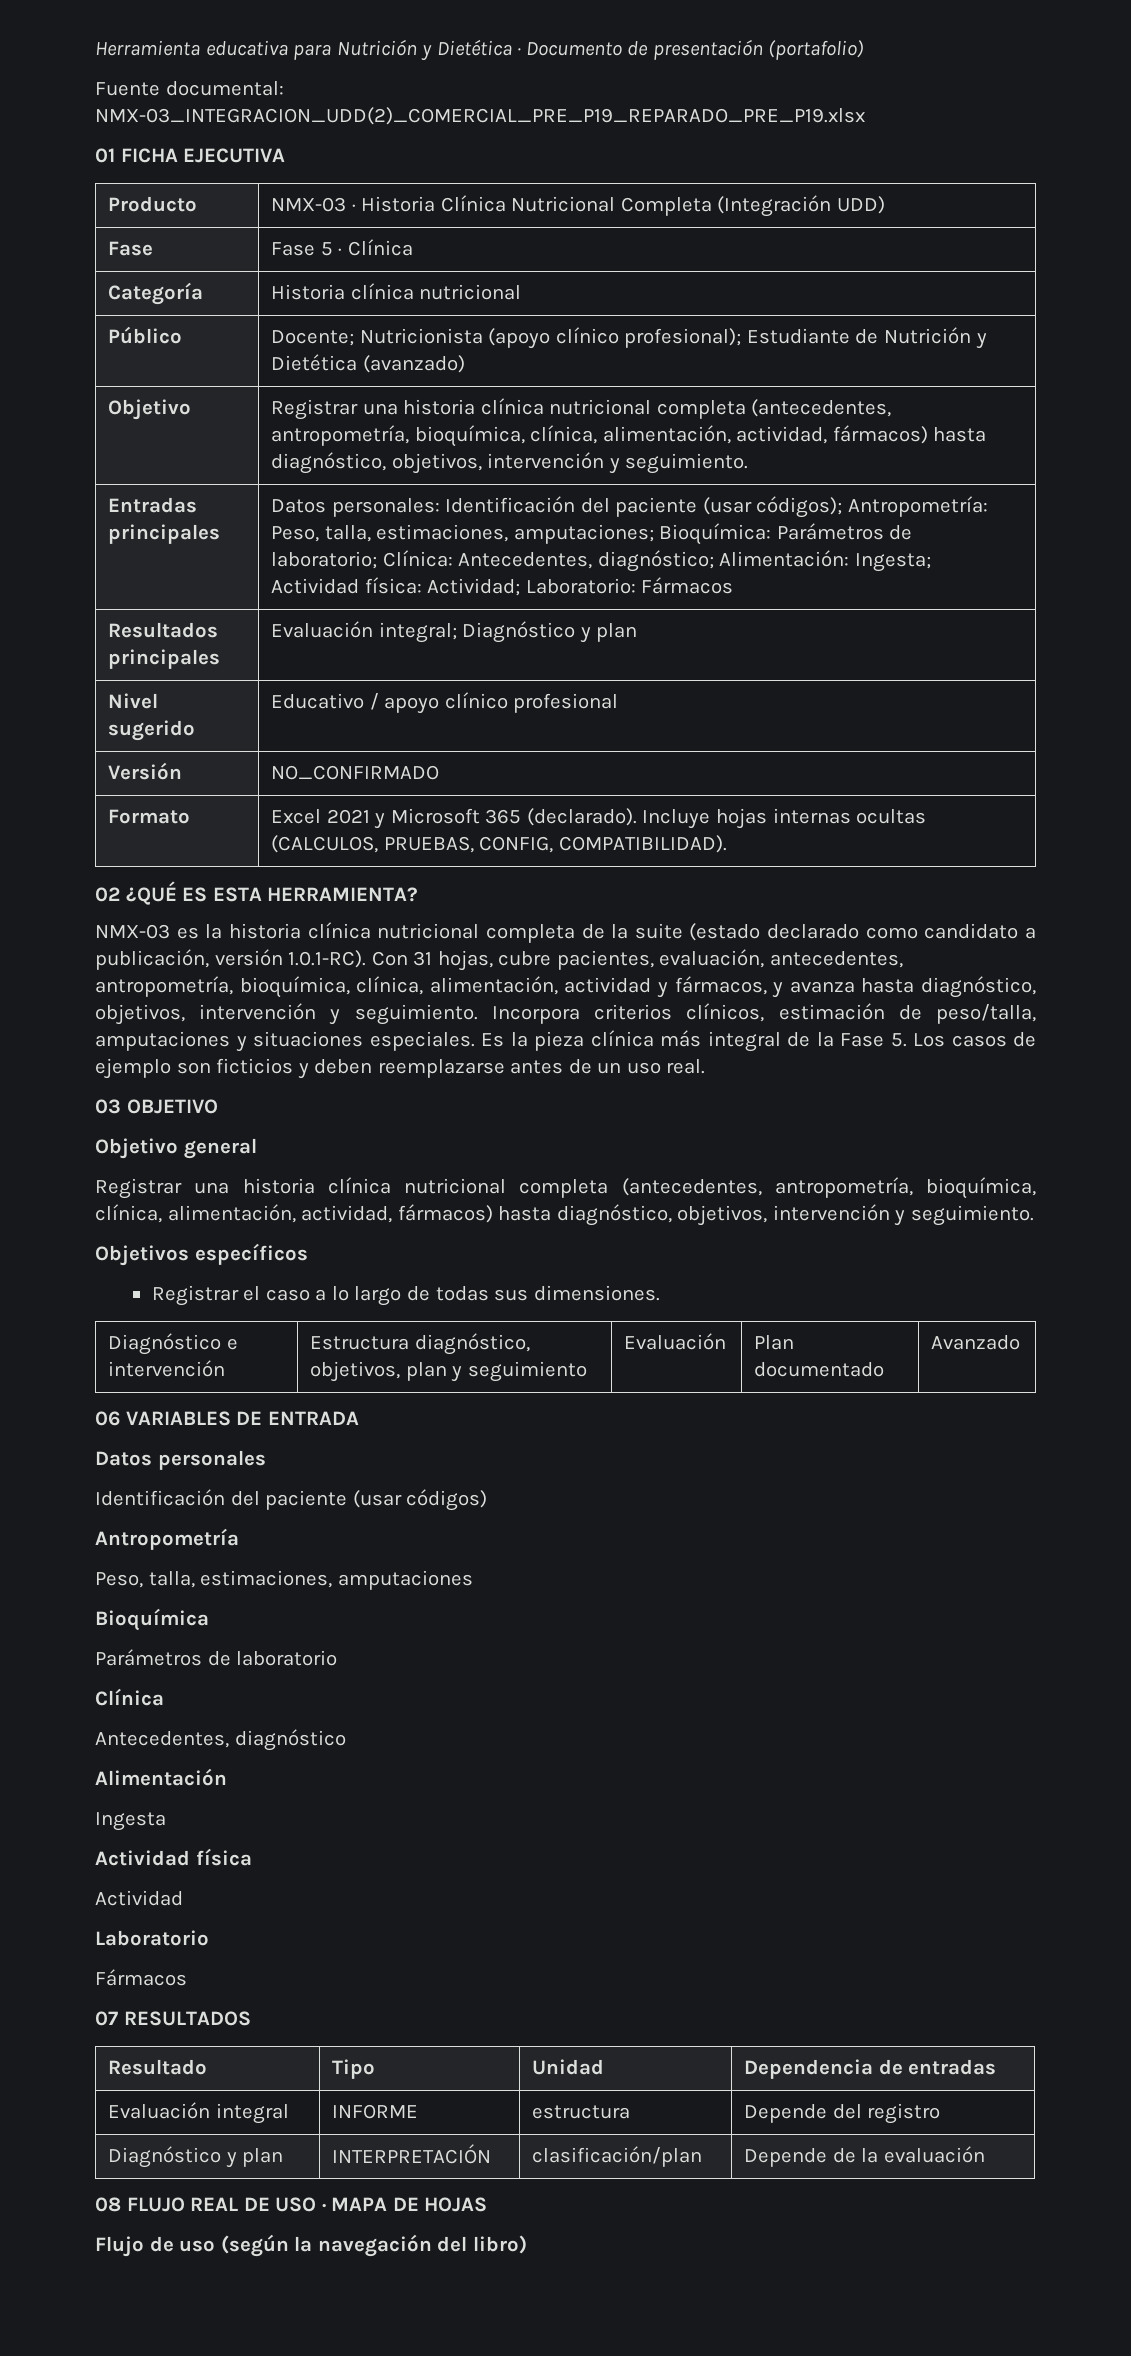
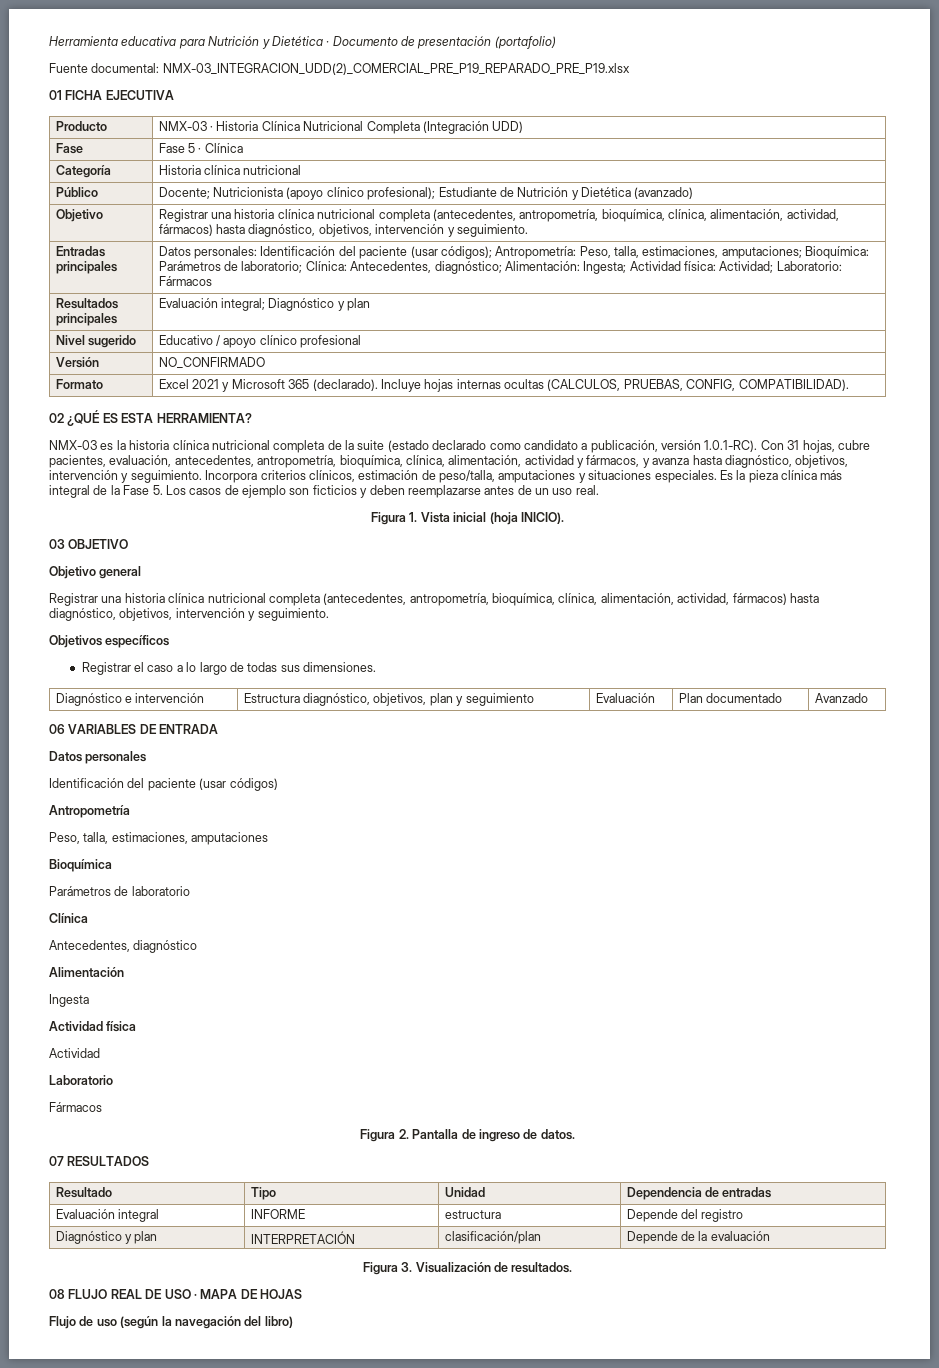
(706, 1066) none -> [371,512,564,525] // Figura 1. Vista inicial (hoja INICIO).
(187, 1977) none -> [360,1129,575,1142] // Figura 2. Pantalla de ingreso de datos.
(985, 2154) none -> [362,1262,573,1275] // Figura 3. Visualización de resultados.

